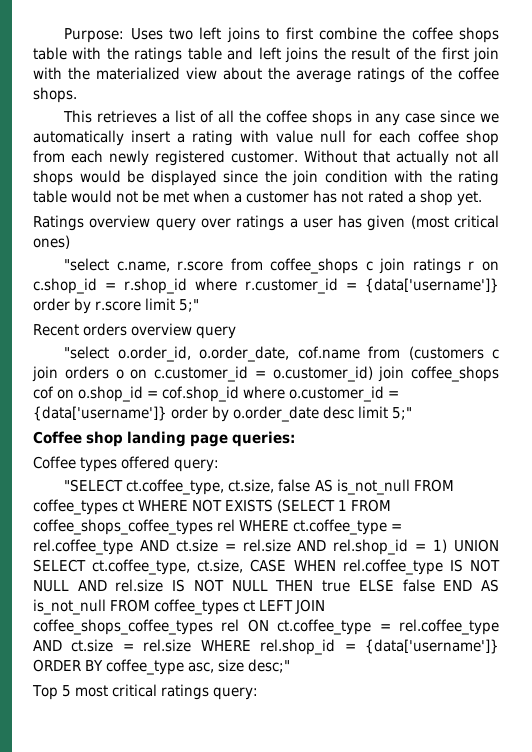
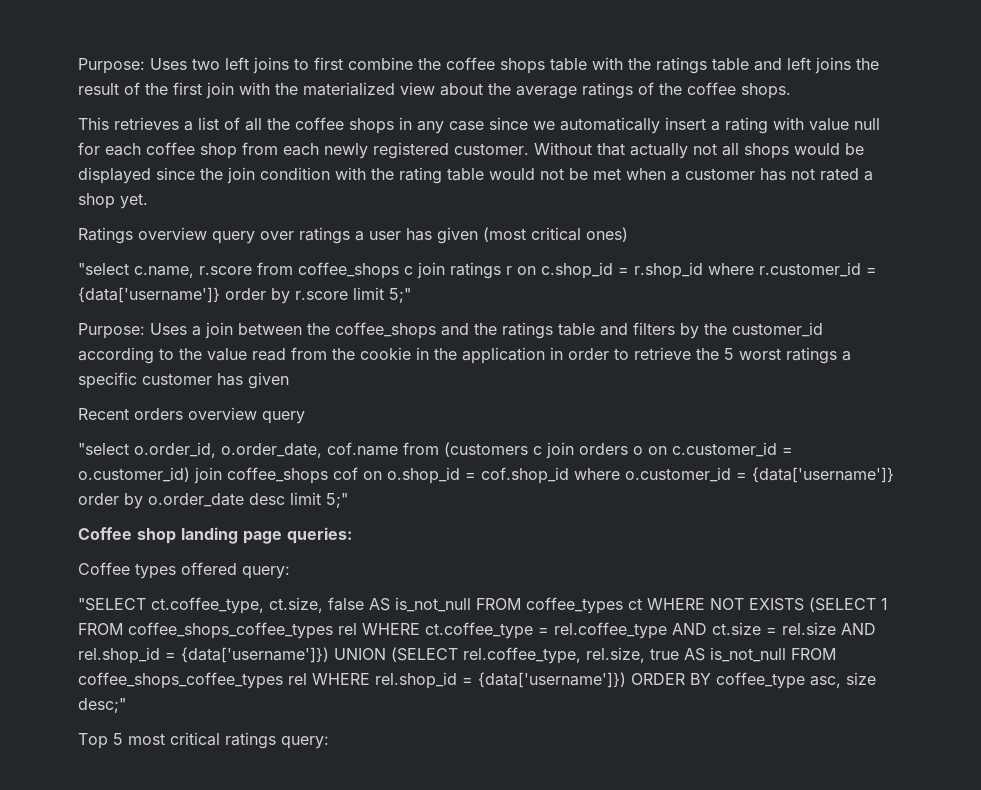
(200, 305) none -> [78,322,823,339] [78,347,851,364] [78,372,289,389] // Purpose: Uses a join between the coffee_shops and the ratings table and filters by the customer_id according to the value read from the cookie in the application in order to retrieve the 5 worst ratings a specific customer has given
[433,539,500,553] [33,559,501,575] [33,579,500,592] [33,599,326,615] [33,619,499,635] [33,639,192,652] 1) UNION SELECT ct.coffee_type, ct.size, CASE WHEN rel.coffee_type IS NOT NULL AND rel.size IS NOT NULL THEN true ELSE false END AS is_not_null FROM coffee_types ct LEFT JOIN coffee_shops_coffee_types rel ON ct.coffee_type = rel.coffee_type AND ct.size = rel.size -> [181,647,836,664] [78,672,307,689] {data['username']}) UNION (SELECT rel.coffee_type, rel.size, true AS is_not_null FROM coffee_shops_coffee_types rel
[365,639,499,654] {data['username']} -> [478,672,626,688] {data['username']})

